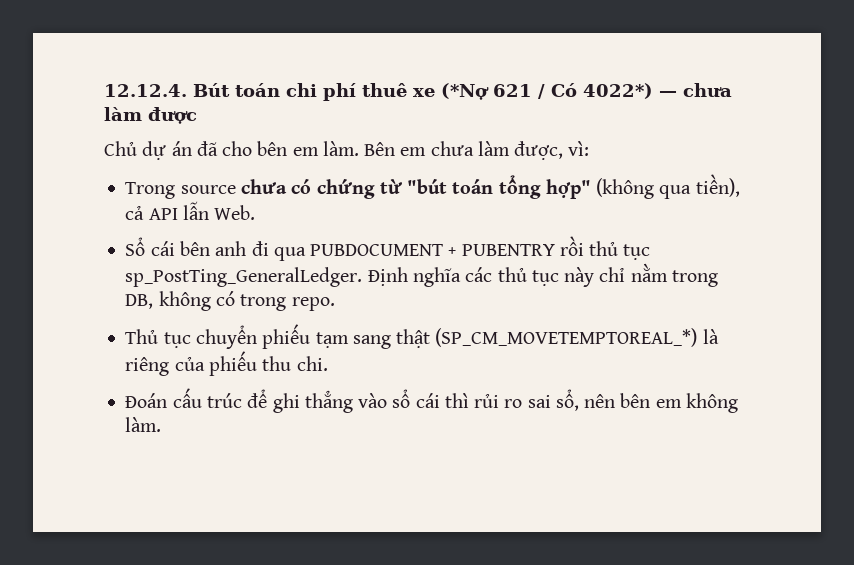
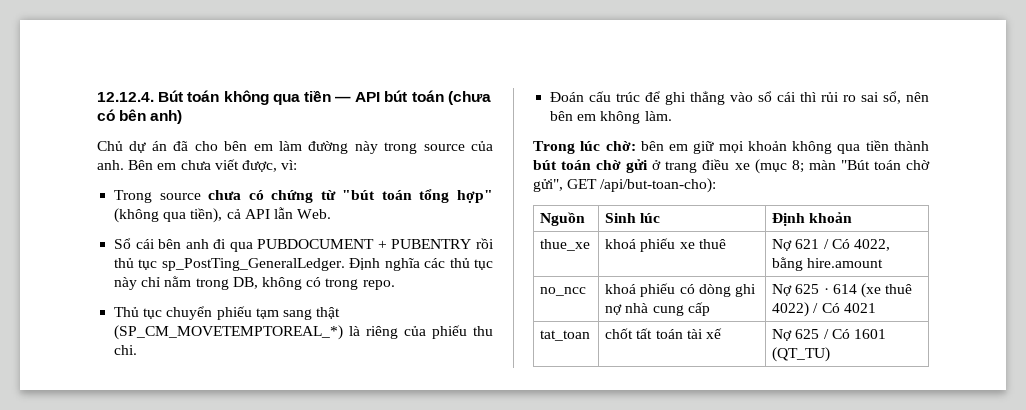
[286,83,732,101] [104,107,197,124] chi phí thuê xe (*Nợ 621 / Có 4022*) — chưa làm được -> [223,90,491,105] [97,109,183,124] không qua tiền — API bút toán (chưa có bên anh)
[322,141,359,156] làm. -> [278,141,493,154] [97,160,124,170] làm đường này trong source của anh.
[477,141,510,156] làm -> [214,159,239,170] viết
(162, 424) none -> [533,140,929,154] [533,159,930,174] [533,178,717,193] [540,212,586,226] [605,213,661,223] [772,212,853,226] [540,239,591,251] [605,238,726,252] [772,239,890,251] [772,257,884,271] [540,287,587,296] [605,283,756,297] [605,302,710,316] [772,283,913,298] [772,302,876,317] [540,330,591,341] [605,328,722,339] [772,329,886,341] [772,347,831,362] // Trong lúc chờ: bên em giữ mọi khoản không qua tiền thành bút toán chờ gửi ở trang điều xe (mục 8; màn "Bút toán chờ gửi", GET /api/but-toan-cho): // Nguồn | Sinh lúc | Định khoản // thue_xe | khoá phiếu xe thuê | Nợ 621 / Có 4022, bằng hire.amount // no_ncc | khoá phiếu có dòng ghi nợ nhà cung cấp | Nợ 625 · 614 (xe thuê 4022) / Có 4021 // tat_toan | chốt tất toán tài xế | Nợ 625 / Có 1601 (QT_TU)

